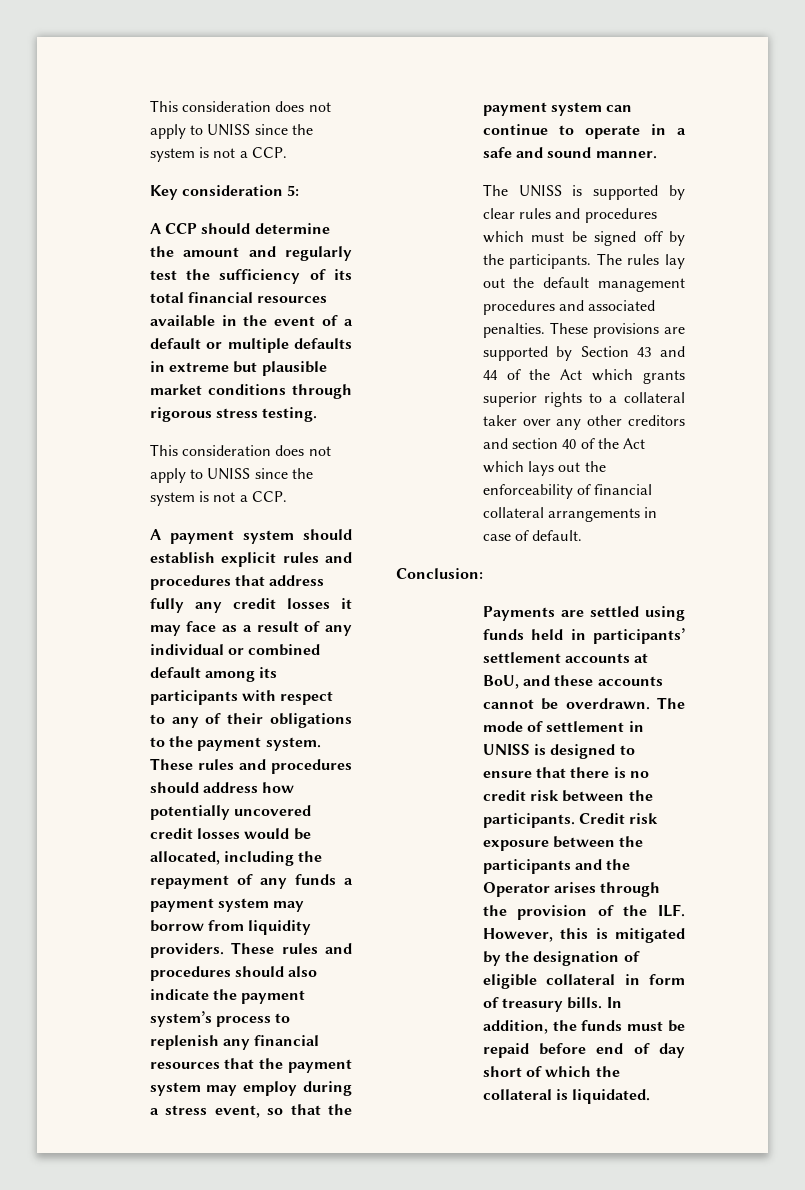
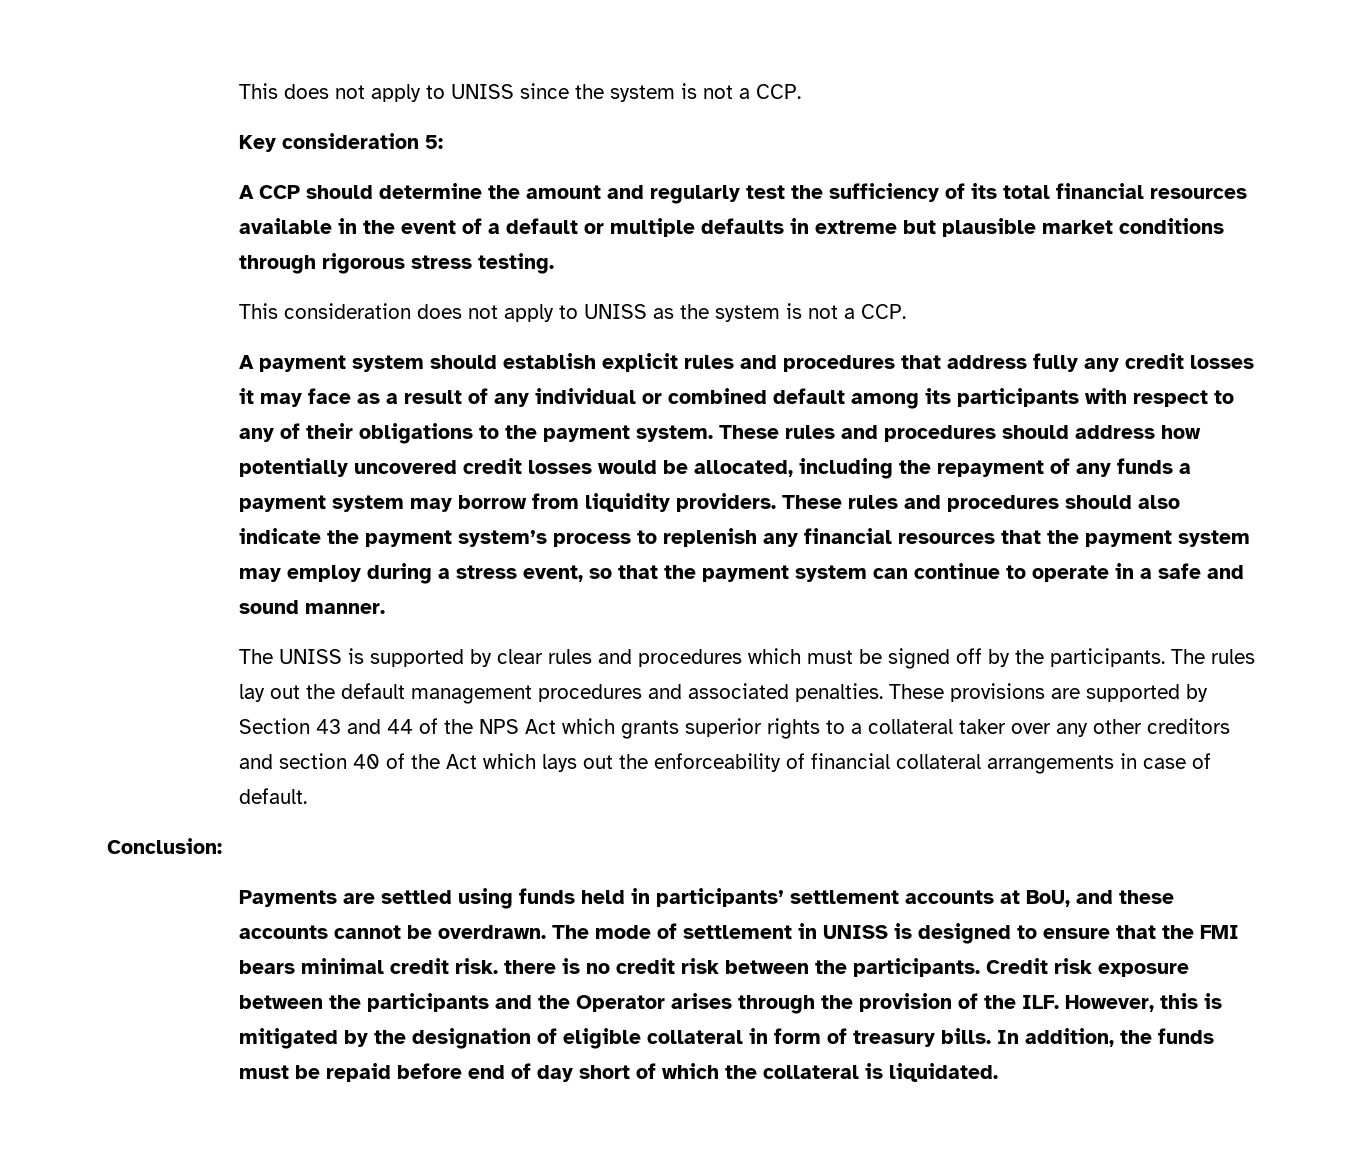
[149,100,272,112] This consideration -> [239,83,279,99] This
[254,468,288,479] since -> [653,308,675,319] as
(551, 374) none -> [479,719,520,734] NPS
(567, 772) none -> [1162,925,1240,939] [239,958,499,974] the FMI bears minimal credit risk.

